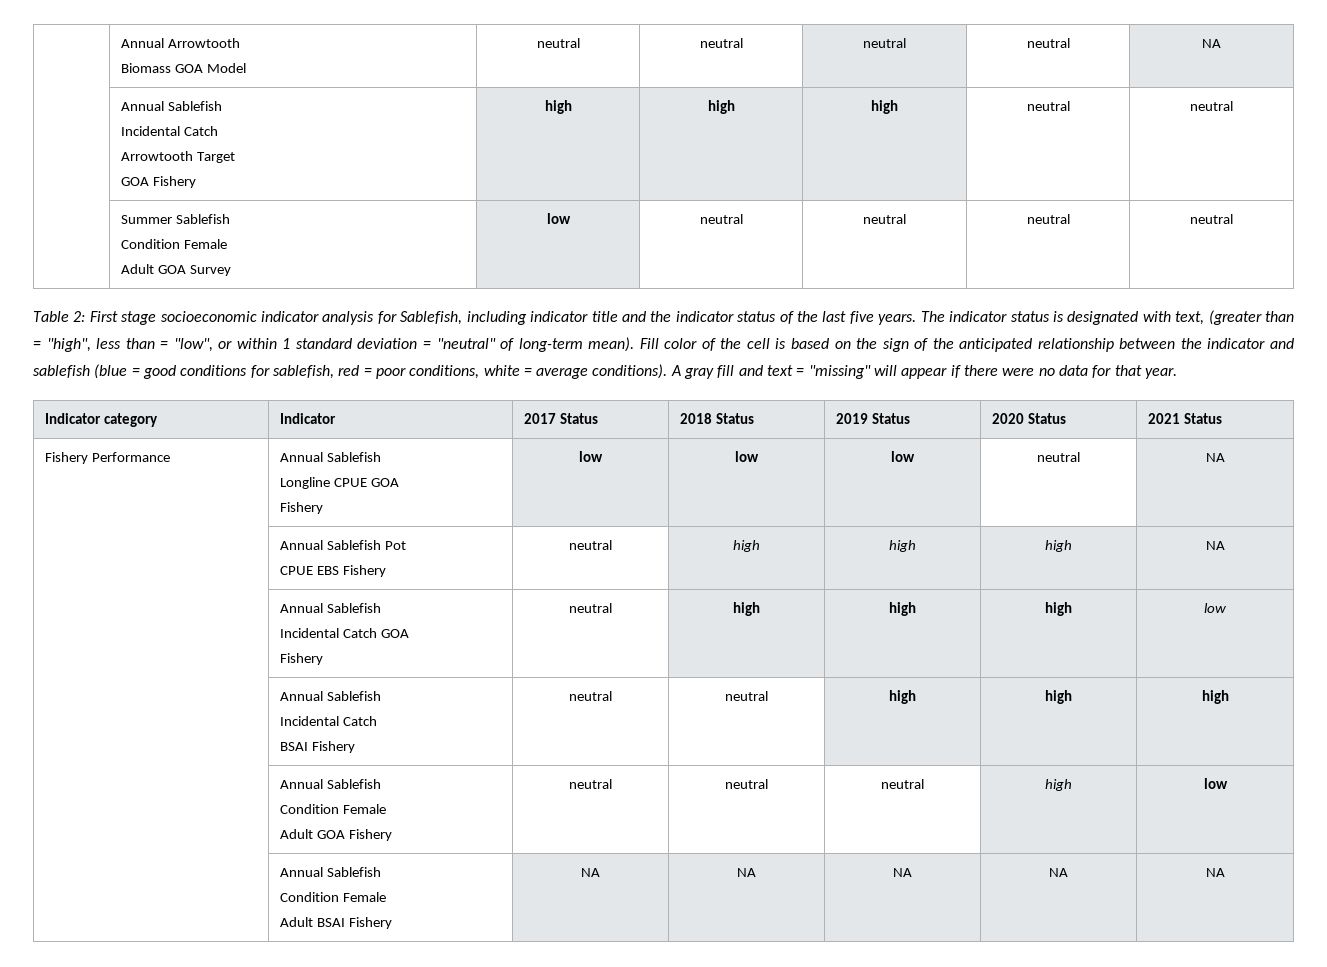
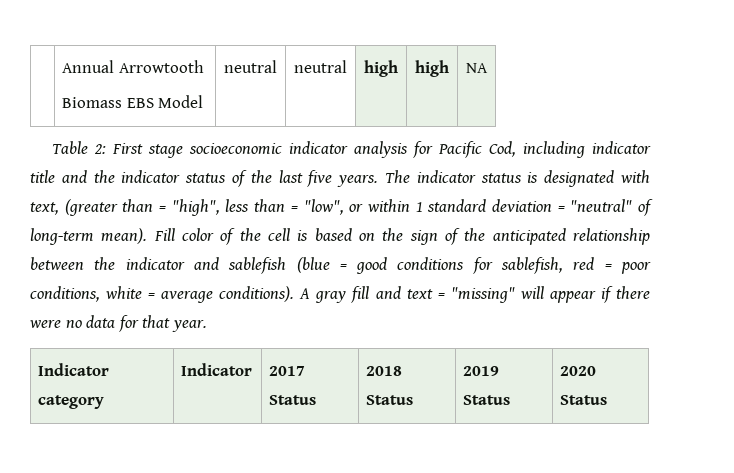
[174,64,203,73] GOA -> [126,98,154,108] EBS
[863,38,906,48] [1026,38,1070,48] [1202,39,1221,48] [120,101,222,111] [120,126,218,136] [120,151,235,163] [120,176,196,188] [544,100,572,114] [707,100,735,114] [871,100,898,114] [1026,101,1070,111] [1190,101,1233,111] [120,214,230,224] [120,239,227,249] [120,264,231,276] [546,213,571,224] [699,214,743,224] [863,214,906,224] [1026,214,1070,224] [1190,214,1233,224] neutral | neutral | NA // | Annual Sablefish // Incidental Catch // Arrowtooth Target // GOA Fishery | high | high | high | neutral | neutral // | Summer Sablefish // Condition Female // Adult GOA Survey | low | neutral | neutral | neutral | neutral -> [364,60,398,77] [415,60,449,77] [466,63,488,73] high | high | NA
[400,311,463,325] Sablefish, -> [438,141,517,158] Pacific Cod,
[1147,413,1222,424] [44,452,170,464] [279,452,381,462] [279,477,399,489] [279,502,323,514] [579,451,603,462] [735,451,759,462] [891,451,915,462] [1037,452,1080,462] [1205,453,1225,462] [279,540,406,550] [279,565,386,577] [569,540,612,550] [733,540,760,552] [889,540,916,552] [1045,540,1072,552] [1205,541,1225,550] [279,603,381,613] [279,628,409,638] [279,653,323,665] [569,603,612,613] [733,602,760,616] [889,602,916,616] [1045,602,1072,616] [1204,603,1226,613] [279,691,381,701] [279,716,377,726] [279,741,355,753] [569,691,612,701] [725,691,768,701] [889,690,916,704] [1045,690,1072,704] [1201,690,1229,704] [279,779,381,789] [279,804,386,814] [279,829,392,841] [569,779,612,789] [725,779,768,789] [881,779,924,789] [1045,779,1072,791] [1203,778,1228,789] [279,867,381,877] [279,892,386,902] [279,917,392,929] [581,868,600,877] [737,868,756,877] [893,868,912,877] [1049,868,1068,877] [1205,868,1225,877] | 2021 Status // Fishery Performance | Annual Sablefish // Longline CPUE GOA // Fishery | low | low | low | neutral | NA // | Annual Sablefish Pot // CPUE EBS Fishery | neutral | high | high | high | NA // | Annual Sablefish // Incidental Catch GOA // Fishery | neutral | high | high | high | low // | Annual Sablefish // Incidental Catch // BSAI Fishery | neutral | neutral | high | high | high // | Annual Sablefish // Condition Female // Adult GOA Fishery | neutral | neutral | neutral | high | low // | Annual Sablefish // Condition Female // Adult BSAI Fishery | NA | NA | NA | NA | NA -> (608, 400) none

